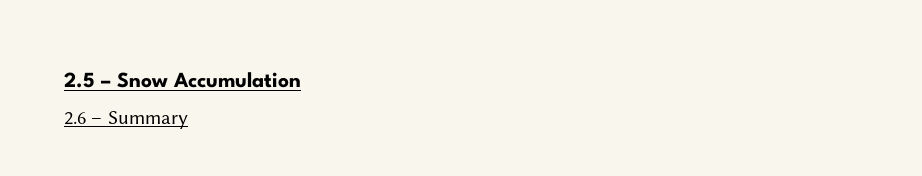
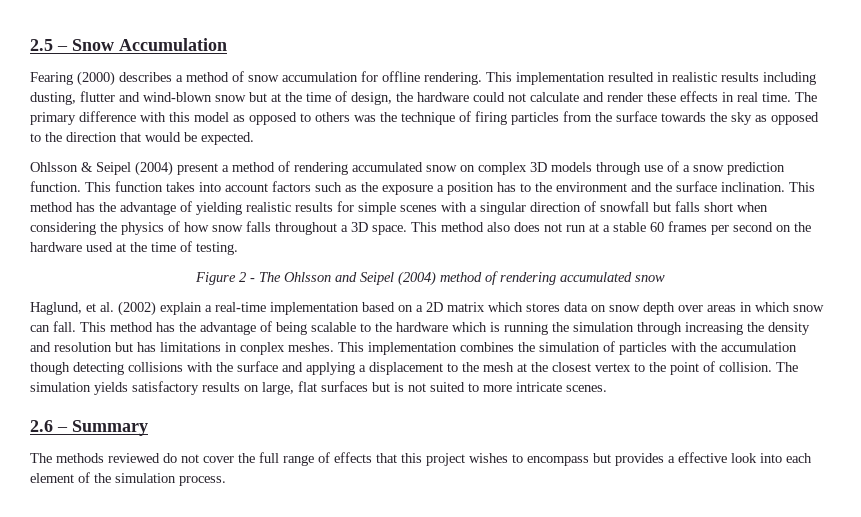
[64,111,188,129] 2.6 – Summary -> [30,71,816,86] [30,91,817,105] [30,111,819,125] [30,132,254,145] [30,161,785,176] [30,181,815,195] [30,201,768,215] [30,221,811,235] [30,241,238,255] [195,271,665,286] [30,301,824,316] [30,321,810,335] [30,341,797,355] [30,361,798,375] [30,381,607,395] [30,420,148,436] [30,452,812,466] [30,472,226,486] Fearing (2000) describes a method of snow accumulation for offline rendering. This implementation resulted in realistic results including dusting, flutter and wind-blown snow but at the time of design, the hardware could not calculate and render these effects in real time. The primary difference with this model as opposed to others was the technique of firing particles from the surface towards the sky as opposed to the direction that would be expected. // Ohlsson & Seipel (2004) present a method of rendering accumulated snow on complex 3D models through use of a snow prediction function. This function takes into account factors such as the exposure a position has to the environment and the surface inclination. This method has the advantage of yielding realistic results for simple scenes with a singular direction of snowfall but falls short when considering the physics of how snow falls throughout a 3D space. This method also does not run at a stable 60 frames per second on the hardware used at the time of testing. // Figure 2 - The Ohlsson and Seipel (2004) method of rendering accumulated snow // Haglund, et al. (2002) explain a real-time implementation based on a 2D matrix which stores data on snow depth over areas in which snow can fall. This method has the advantage of being scalable to the hardware which is running the simulation through increasing the density and resolution but has limitations in conplex meshes. This implementation combines the simulation of particles with the accumulation though detecting collisions with the surface and applying a displacement to the mesh at the closest vertex to the point of collision. The simulation yields satisfactory results on large, flat surfaces but is not suited to more intricate scenes. // 2.6 – Summary // The methods reviewed do not cover the full range of effects that this project wishes to encompass but provides a effective look into each element of the simulation process.

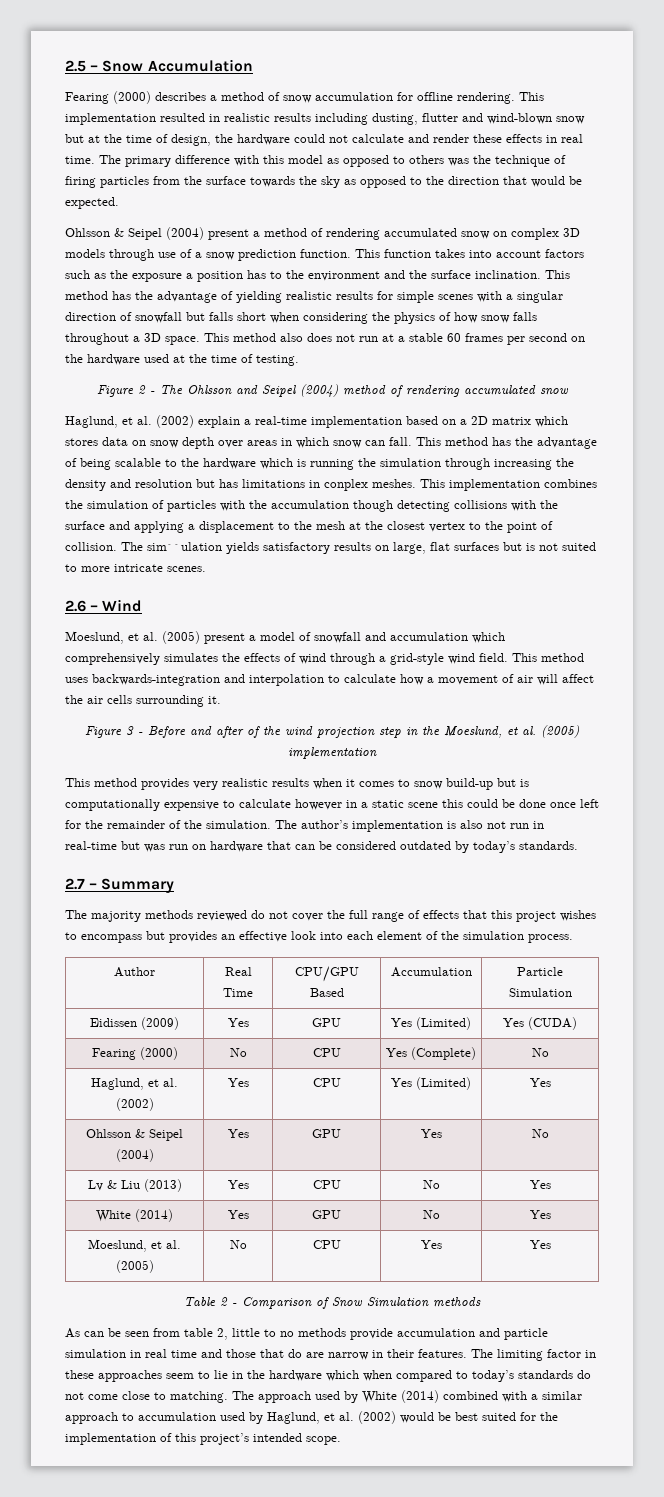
[30,382,91,392] simulation -> [147,542,222,551] sim``ulation
(68, 429) none -> [102,599,143,612] [65,631,505,644] [65,653,584,665] [65,674,594,686] [65,695,221,707] [85,725,579,738] [288,747,377,759] [65,778,529,790] [65,799,599,811] [65,820,544,832] [65,841,578,853] [65,878,98,890] Wind // Moeslund, et al. (2005) present a model of snowfall and accumulation which comprehensively simulates the effects of wind through a grid-style wind field. This method uses backwards-integration and interpolation to calculate how a movement of air will affect the air cells surrounding it. // Figure 3 - Before and after of the wind projection step in the Moeslund, et al. (2005) implementation // This method provides very realistic results when it comes to snow build-up but is computationally expensive to calculate however in a static scene this could be done once left for the remainder of the simulation. The author’s implementation is also not run in real-time but was run on hardware that can be considered outdated by today’s standards. // 2.7 –
(52, 458) none -> [91,911,141,922] majority
[668,456,675,463] a -> [221,934,235,940] an
(226, 481) none -> [114,967,155,977] [224,967,252,976] [223,988,253,997] [294,966,359,982] [309,988,344,997] [390,967,472,977] [517,967,563,976] [508,988,572,997] [90,1017,179,1030] [227,1018,249,1027] [312,1018,341,1027] [390,1017,471,1030] [502,1017,577,1030] [91,1047,178,1060] [229,1048,247,1057] [312,1048,341,1057] [385,1047,476,1060] [531,1048,549,1057] [91,1078,178,1090] [115,1098,154,1111] [227,1078,249,1087] [312,1078,341,1087] [390,1077,471,1090] [529,1078,551,1087] [86,1129,183,1141] [115,1149,154,1162] [227,1129,249,1138] [312,1129,341,1138] [420,1129,442,1138] [531,1129,549,1138] [87,1179,182,1192] [227,1180,249,1189] [312,1180,341,1189] [422,1180,440,1189] [529,1180,551,1189] [96,1209,173,1222] [227,1210,249,1219] [312,1210,341,1219] [422,1210,440,1219] [529,1210,551,1219] [88,1239,181,1252] [115,1260,154,1273] [229,1240,247,1249] [312,1240,341,1249] [420,1240,442,1249] [529,1240,551,1249] [184,1297,481,1309] [65,1328,548,1340] [65,1349,596,1361] [65,1370,591,1382] [65,1390,582,1403] [65,1411,558,1424] [65,1433,341,1445] // Author | Real Time | CPU/GPU Based | Accumulation | Particle Simulation // Eidissen (2009) | Yes | GPU | Yes (Limited) | Yes (CUDA) // Fearing (2000) | No | CPU | Yes (Complete) | No // Haglund, et al. (2002) | Yes | CPU | Yes (Limited) | Yes // Ohlsson & Seipel (2004) | Yes | GPU | Yes | No // Lv & Liu (2013) | Yes | CPU | No | Yes // White (2014) | Yes | GPU | No | Yes // Moeslund, et al. (2005) | No | CPU | Yes | Yes // Table 2 - Comparison of Snow Simulation methods // As can be seen from table 2, little to no methods provide accumulation and particle simulation in real time and those that do are narrow in their features. The limiting factor in these approaches seem to lie in the hardware which when compared to today’s standards do not come close to matching. The approach used by White (2014) combined with a similar approach to accumulation used by Haglund, et al. (2002) would be best suited for the implementation of this project’s intended scope.

